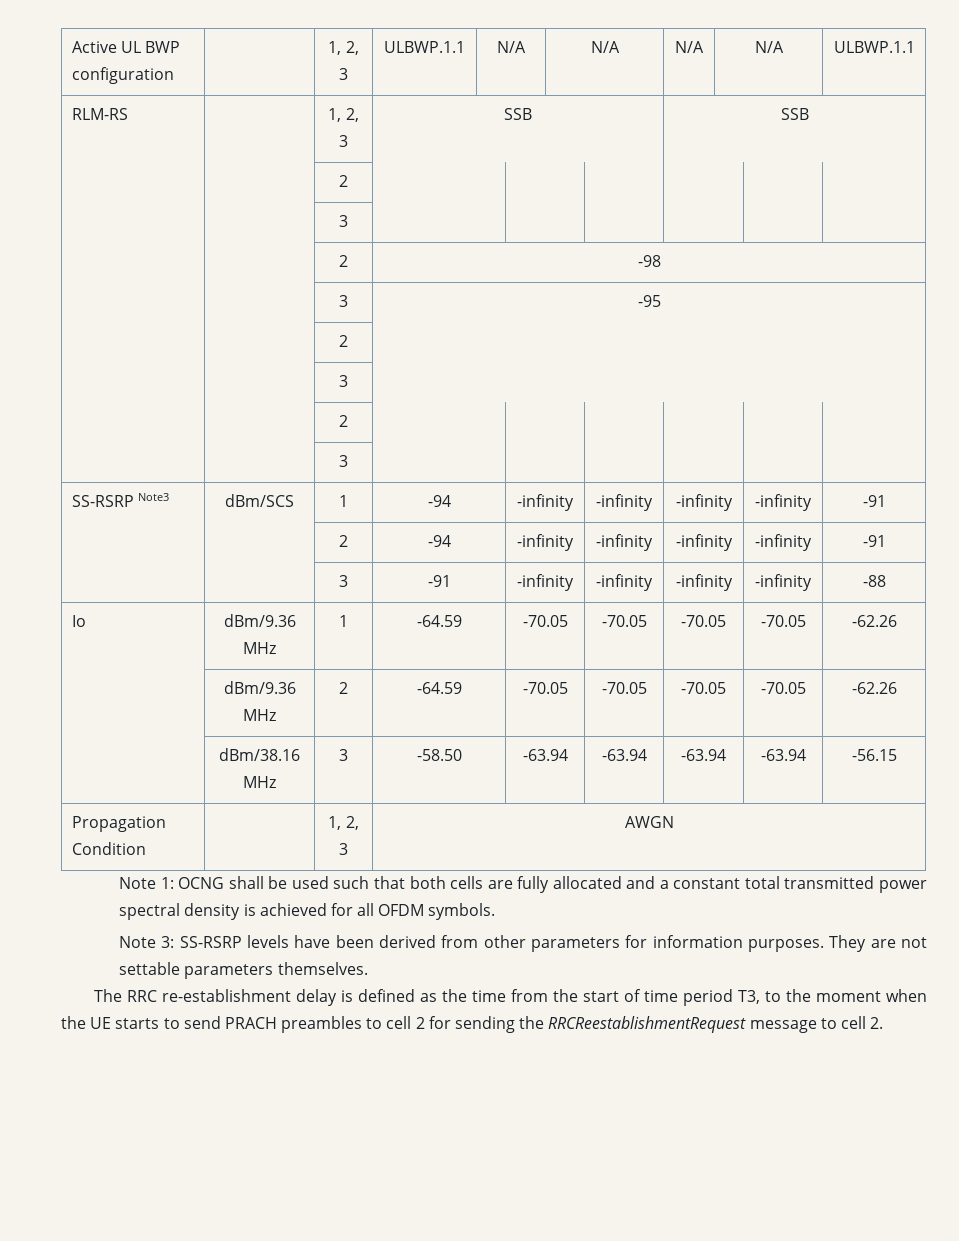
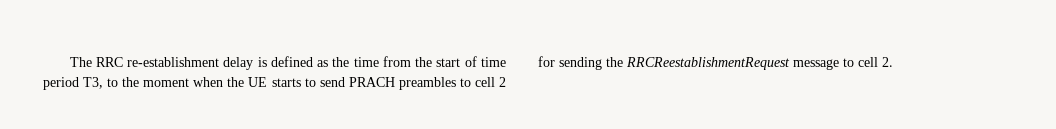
[71,41,181,53] [71,67,174,84] [328,41,359,55] [339,68,348,80] [384,41,466,53] [497,41,526,53] [590,41,620,53] [675,41,704,53] [754,41,784,53] [833,41,915,53] [71,108,128,120] [328,108,359,122] [339,135,348,147] [503,108,532,120] [780,108,809,120] [339,175,348,187] [339,215,348,227] [339,255,348,267] [637,255,661,267] [339,295,348,307] [637,295,661,307] [339,335,348,347] [339,375,348,387] [339,415,348,427] [339,455,348,467] [71,493,170,507] [225,494,294,507] [339,495,348,507] [427,495,451,507] [517,494,574,511] [596,494,653,511] [675,494,733,511] [755,494,812,511] [862,495,886,507] [339,535,348,547] [427,535,451,547] [517,534,574,551] [596,534,653,551] [675,534,733,551] [755,534,812,551] [862,535,886,547] [339,575,348,587] [427,575,451,587] [517,574,574,591] [596,574,653,591] [675,574,733,591] [755,574,812,591] [862,575,886,587] [71,615,86,627] [223,614,296,627] [243,642,276,654] [339,615,348,627] [416,615,462,627] [522,615,568,627] [601,615,647,627] [681,615,726,627] [760,615,806,627] [851,615,897,627] [223,681,296,694] [243,709,276,721] [339,682,348,694] [416,682,462,694] [522,682,568,694] [601,682,647,694] [681,682,726,694] [760,682,806,694] [851,682,897,694] [219,748,300,761] [243,776,276,788] [339,749,348,761] [416,749,462,761] [522,749,568,761] [601,749,647,761] [681,749,726,761] [760,749,806,761] [851,749,897,761] [71,816,166,832] [71,842,146,855] [328,816,359,830] [339,843,348,855] [624,816,674,828] [119,876,927,893] [119,903,496,920] [119,935,927,952] [119,962,368,979] Active UL BWP configuration | | 1, 2, 3 | ULBWP.1.1 | N/A | N/A | N/A | N/A | ULBWP.1.1 // RLM-RS | | 1, 2, 3 | SSB | SSB // | | 2 | | | | | | // | | 3 | | | | | | // | | 2 | -98 // | | 3 | -95 // | | 2 | // | | 3 | // | | 2 | | | | | | // | | 3 | | | | | | // SS-RSRP Note3 | dBm/SCS | 1 | -94 | -infinity | -infinity | -infinity | -infinity | -91 // | | 2 | -94 | -infinity | -infinity | -infinity | -infinity | -91 // | | 3 | -91 | -infinity | -infinity | -infinity | -infinity | -88 // Io | dBm/9.36 MHz | 1 | -64.59 | -70.05 | -70.05 | -70.05 | -70.05 | -62.26 // | dBm/9.36 MHz | 2 | -64.59 | -70.05 | -70.05 | -70.05 | -70.05 | -62.26 // | dBm/38.16 MHz | 3 | -58.50 | -63.94 | -63.94 | -63.94 | -63.94 | -56.15 // Propagation Condition | | 1, 2, 3 | AWGN // Note 1: OCNG shall be used such that both cells are fully allocated and a constant total transmitted power spectral density is achieved for all OFDM symbols. // Note 3: SS-RSRP levels have been derived from other parameters for information purposes. They are not settable parameters themselves. // -> (69, 62) none

